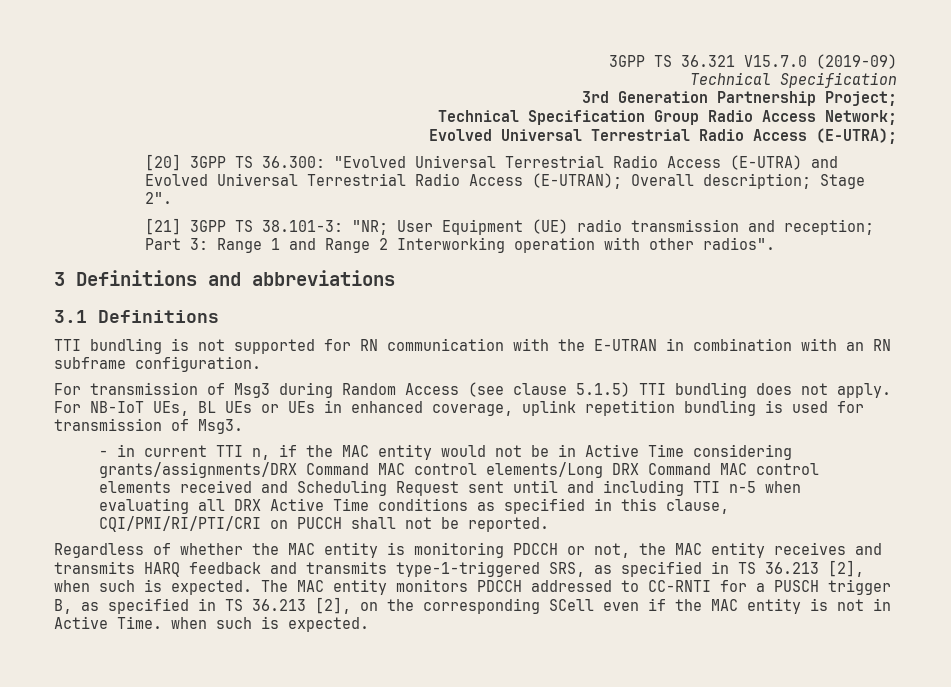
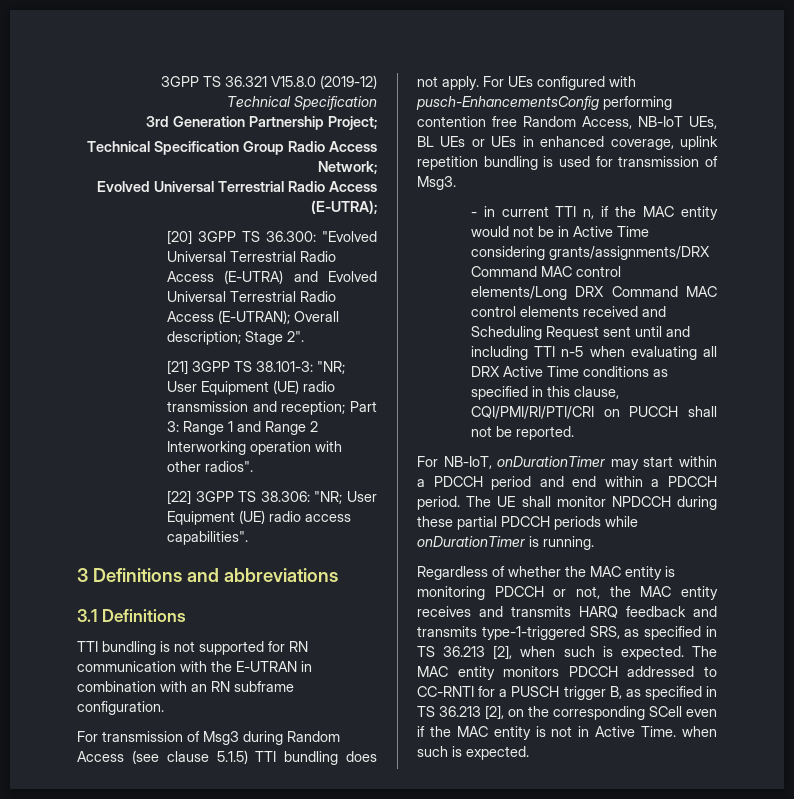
[744,54,897,69] V15.7.0 (2019-09) -> [271,75,377,89] V15.8.0 (2019-12)
(775, 243) none -> [167,490,377,505] [167,510,351,525] [167,531,248,545] // [22] 3GPP TS 38.306: "NR; User Equipment (UE) radio access capabilities".
(81, 407) none -> [508,76,636,90] [416,96,672,110] [417,116,632,129] UEs configured with pusch-EnhancementsConfig performing contention free Random Access,
(550, 524) none -> [417,456,717,470] [417,476,717,490] [417,496,717,510] [417,516,638,530] [417,536,594,550] // For NB-IoT, onDurationTimer may start within a PDCCH period and end within a PDCCH period. The UE shall monitor NPDCCH during these partial PDCCH periods while onDurationTimer is running.

